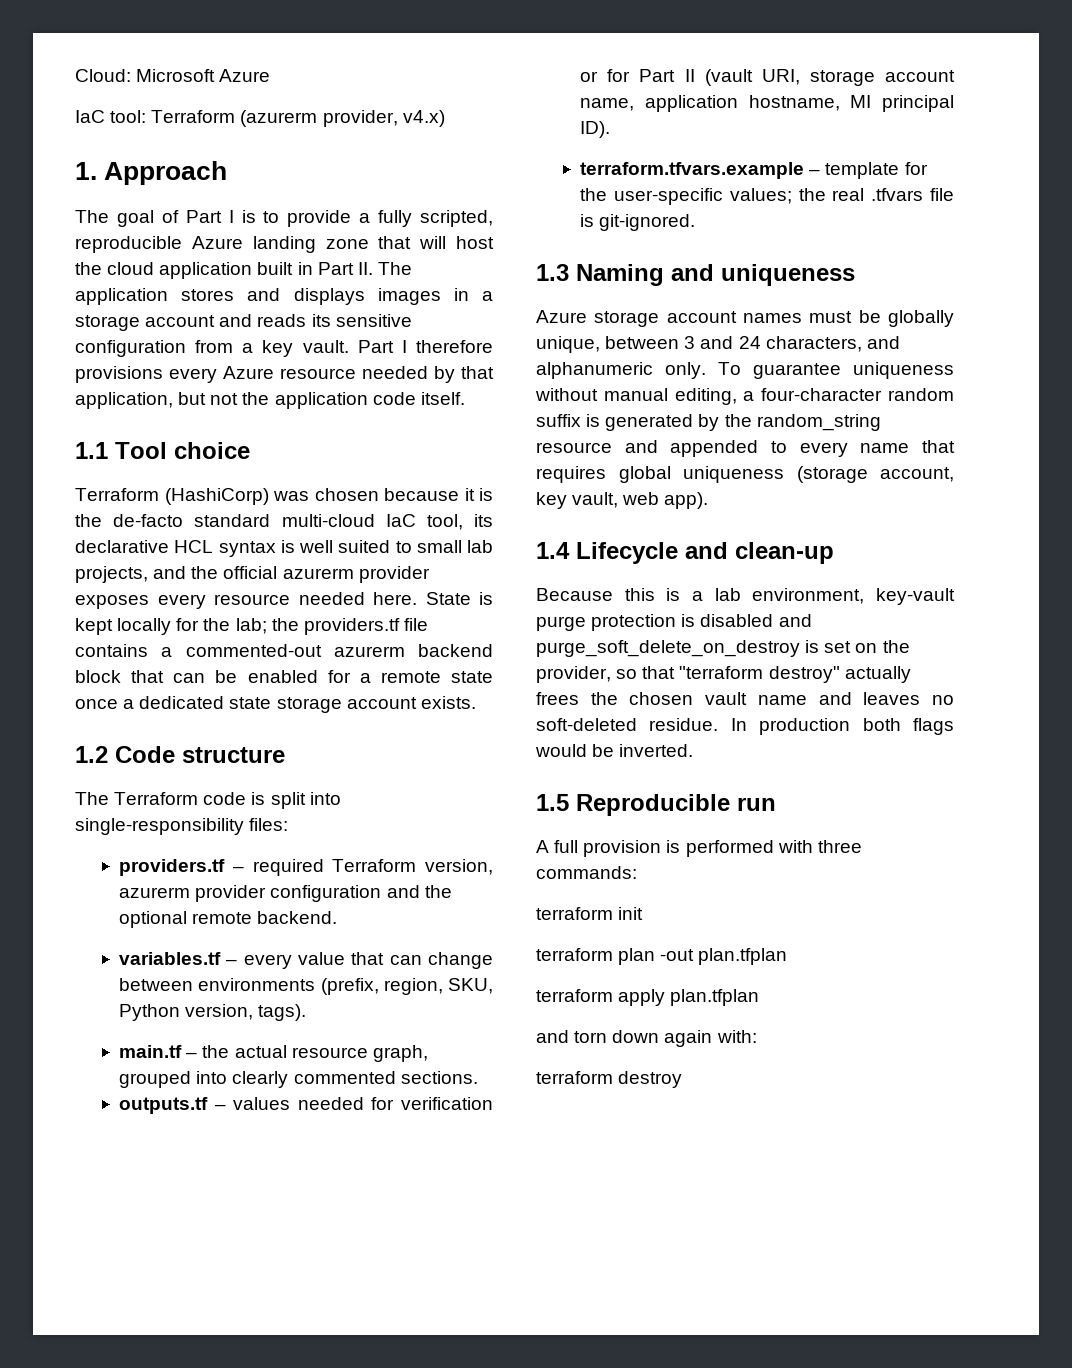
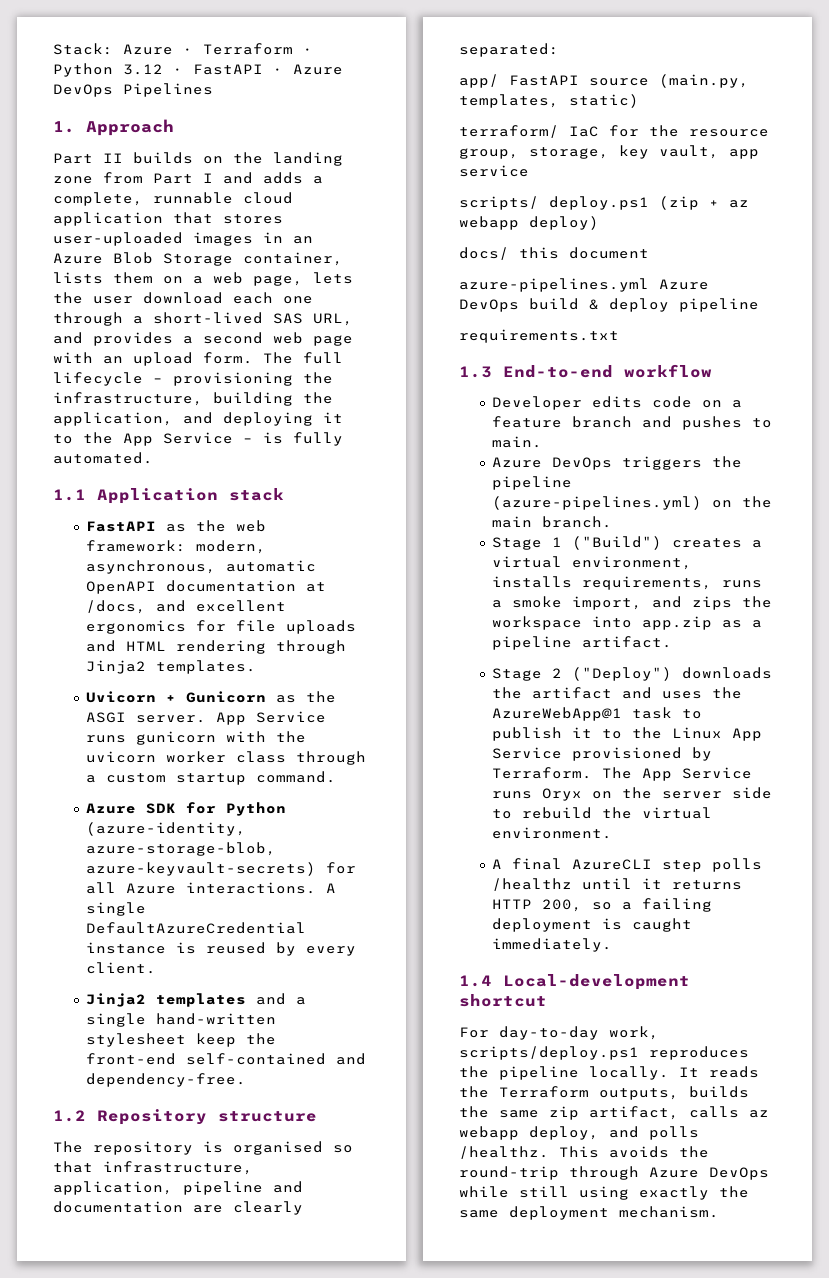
[75,69,271,82] [75,110,445,127] [75,161,228,185] [75,210,493,227] [75,236,494,253] [75,262,412,279] [75,288,494,305] [75,314,412,331] [75,340,493,357] [75,366,494,383] [75,392,465,409] [75,442,250,459] [75,488,493,505] [75,514,494,530] [75,540,493,557] [75,566,430,583] [75,592,493,609] [75,618,428,635] [75,644,493,657] [75,670,493,683] [75,696,476,713] Cloud: Microsoft Azure // IaC tool: Terraform (azurerm provider, v4.x) // 1. Approach // The goal of Part I is to provide a fully scripted, reproducible Azure landing zone that will host the cloud application built in Part II. The application stores and displays images in a storage account and reads its sensitive configuration from a key vault. Part I therefore provisions every Azure resource needed by that application, but not the application code itself. // 1.1 Tool choice // Terraform (HashiCorp) was chosen because it is the de-facto standard multi-cloud IaC tool, its declarative HCL syntax is well suited to small lab projects, and the official azurerm provider exposes every resource needed here. State is kept locally for the lab; the providers.tf file contains a commented-out azurerm backend block that can be enabled for a remote state once a dedicated state storage account exists. -> [53,43,313,55] [53,63,343,77] [53,83,213,97] [53,119,174,136] [53,152,343,166] [53,172,323,184] [53,192,293,206] [53,212,283,226] [53,232,313,246] [53,252,343,266] [53,272,353,286] [53,292,313,304] [53,312,353,326] [53,332,353,346] [53,352,343,366] [53,372,333,386] [53,392,333,406] [53,412,343,426] [53,432,343,446] [53,452,153,464] [53,488,284,504] [86,520,267,532] [86,540,267,554] [86,560,317,574] [86,580,327,594] [86,600,287,614] [86,620,357,634] [86,640,347,654] [86,660,257,674] [86,691,337,703] [86,711,327,725] [86,731,307,745] [86,751,367,765] [86,771,337,785] [86,802,287,816] [86,822,247,836] [86,842,277,856] [86,862,357,876] [86,882,337,894] [86,902,147,916] [86,922,307,934] [86,942,357,956] [86,962,157,974] [86,993,307,1007] [86,1013,277,1027] [86,1033,277,1047] [86,1053,367,1065] [86,1073,247,1087] Stack: Azure · Terraform · Python 3.12 · FastAPI · Azure DevOps Pipelines // 1. Approach // Part II builds on the landing zone from Part I and adds a complete, runnable cloud application that stores user-uploaded images in an Azure Blob Storage container, lists them on a web page, lets the user download each one through a short-lived SAS URL, and provides a second web page with an upload form. The full lifecycle – provisioning the infrastructure, building the application, and deploying it to the App Service – is fully automated. // 1.1 Application stack // FastAPI as the web framework: modern, asynchronous, automatic OpenAPI documentation at /docs, and excellent ergonomics for file uploads and HTML rendering through Jinja2 templates. // Uvicorn + Gunicorn as the ASGI server. App Service runs gunicorn with the uvicorn worker class through a custom startup command. // Azure SDK for Python (azure-identity, azure-storage-blob, azure-keyvault-secrets) for all Azure interactions. A single DefaultAzureCredential instance is reused by every client. // Jinja2 templates and a single hand-written stylesheet keep the front-end self-contained and dependency-free.
[115,746,175,763] Code -> [97,1109,207,1125] Repository
[114,792,341,809] [75,818,289,835] [119,859,493,876] [119,885,452,902] [119,911,338,928] [119,952,493,969] [119,978,493,995] [119,1004,307,1021] [119,1045,428,1062] [119,1071,478,1088] [119,1097,493,1114] [580,69,955,86] [580,95,954,112] [580,121,611,138] [580,162,928,179] [580,188,954,205] [580,214,696,231] [536,264,855,286] [536,310,954,327] [536,336,900,353] [536,362,954,379] [535,388,954,405] [536,414,881,431] [536,440,955,457] [536,466,954,483] [536,492,709,509] [536,542,834,564] [536,588,955,605] [536,614,812,631] [536,640,910,657] [536,666,911,683] [536,692,954,705] [536,718,954,735] [535,744,694,757] [536,794,776,816] [536,840,862,857] [536,866,637,879] [536,907,644,920] [536,948,788,965] [536,989,760,1006] [536,1030,757,1047] [536,1071,683,1088] Terraform code is split into single-responsibility files: // providers.tf – required Terraform version, azurerm provider configuration and the optional remote backend. // variables.tf – every value that can change between environments (prefix, region, SKU, Python version, tags). // main.tf – the actual resource graph, grouped into clearly commented sections. // outputs.tf – values needed for verification or for Part II (vault URI, storage account name, application hostname, MI principal ID). // terraform.tfvars.example – template for the user-specific values; the real .tfvars file is git-ignored. // 1.3 Naming and uniqueness // Azure storage account names must be globally unique, between 3 and 24 characters, and alphanumeric only. To guarantee uniqueness without manual editing, a four-character random suffix is generated by the random_string resource and appended to every name that requires global uniqueness (storage account, key vault, web app). // 1.4 Lifecycle and clean-up // Because this is a lab environment, key-vault purge protection is disabled and purge_soft_delete_on_destroy is set on the provider, so that "terraform destroy" actually frees the chosen vault name and leaves no soft-deleted residue. In production both flags would be inverted. // 1.5 Reproducible run // A full provision is performed with three commands: // terraform init // terraform plan -out plan.tfplan // terraform apply plan.tfplan // and torn down again with: // terraform destroy -> [93,1141,353,1155] [53,1161,253,1175] [53,1181,303,1195] [53,1201,303,1215] [459,43,559,57] [459,74,749,88] [459,94,639,108] [459,125,769,138] [459,145,759,159] [459,165,529,177] [459,196,749,210] [459,216,599,230] [459,247,649,260] [459,278,709,292] [459,298,759,312] [459,329,619,343] [459,364,712,378] [492,396,743,410] [492,416,773,430] [492,436,543,448] [492,456,743,470] [492,476,573,490] [492,496,773,510] [492,516,613,528] [492,536,763,550] [492,556,693,570] [492,576,763,590] [492,596,773,610] [492,616,763,630] [492,636,673,650] [492,667,773,681] [492,687,743,699] [492,707,703,721] [492,727,763,741] [492,747,713,761] [492,767,753,781] [492,787,773,801] [492,807,713,819] [492,827,613,839] [492,858,763,872] [492,878,743,891] [492,898,713,912] [492,918,693,932] [492,938,613,952] [459,974,690,990] [459,994,547,1007] [459,1026,659,1040] [459,1046,749,1060] [459,1066,759,1080] [459,1086,749,1100] [459,1106,769,1120] [459,1126,699,1140] [459,1146,709,1159] [459,1166,769,1180] [459,1186,749,1200] [459,1206,719,1220] repository is organised so that infrastructure, application, pipeline and documentation are clearly separated: // app/ FastAPI source (main.py, templates, static) // terraform/ IaC for the resource group, storage, key vault, app service // scripts/ deploy.ps1 (zip + az webapp deploy) // docs/ this document // azure-pipelines.yml Azure DevOps build & deploy pipeline // requirements.txt // 1.3 End-to-end workflow // Developer edits code on a feature branch and pushes to main. // Azure DevOps triggers the pipeline (azure-pipelines.yml) on the main branch. // Stage 1 ("Build") creates a virtual environment, installs requirements, runs a smoke import, and zips the workspace into app.zip as a pipeline artifact. // Stage 2 ("Deploy") downloads the artifact and uses the AzureWebApp@1 task to publish it to the Linux App Service provisioned by Terraform. The App Service runs Oryx on the server side to rebuild the virtual environment. // A final AzureCLI step polls /healthz until it returns HTTP 200, so a failing deployment is caught immediately. // 1.4 Local-development shortcut // For day-to-day work, scripts/deploy.ps1 reproduces the pipeline locally. It reads the Terraform outputs, builds the same zip artifact, calls az webapp deploy, and polls /healthz. This avoids the round-trip through Azure DevOps while still using exactly the same deployment mechanism.

